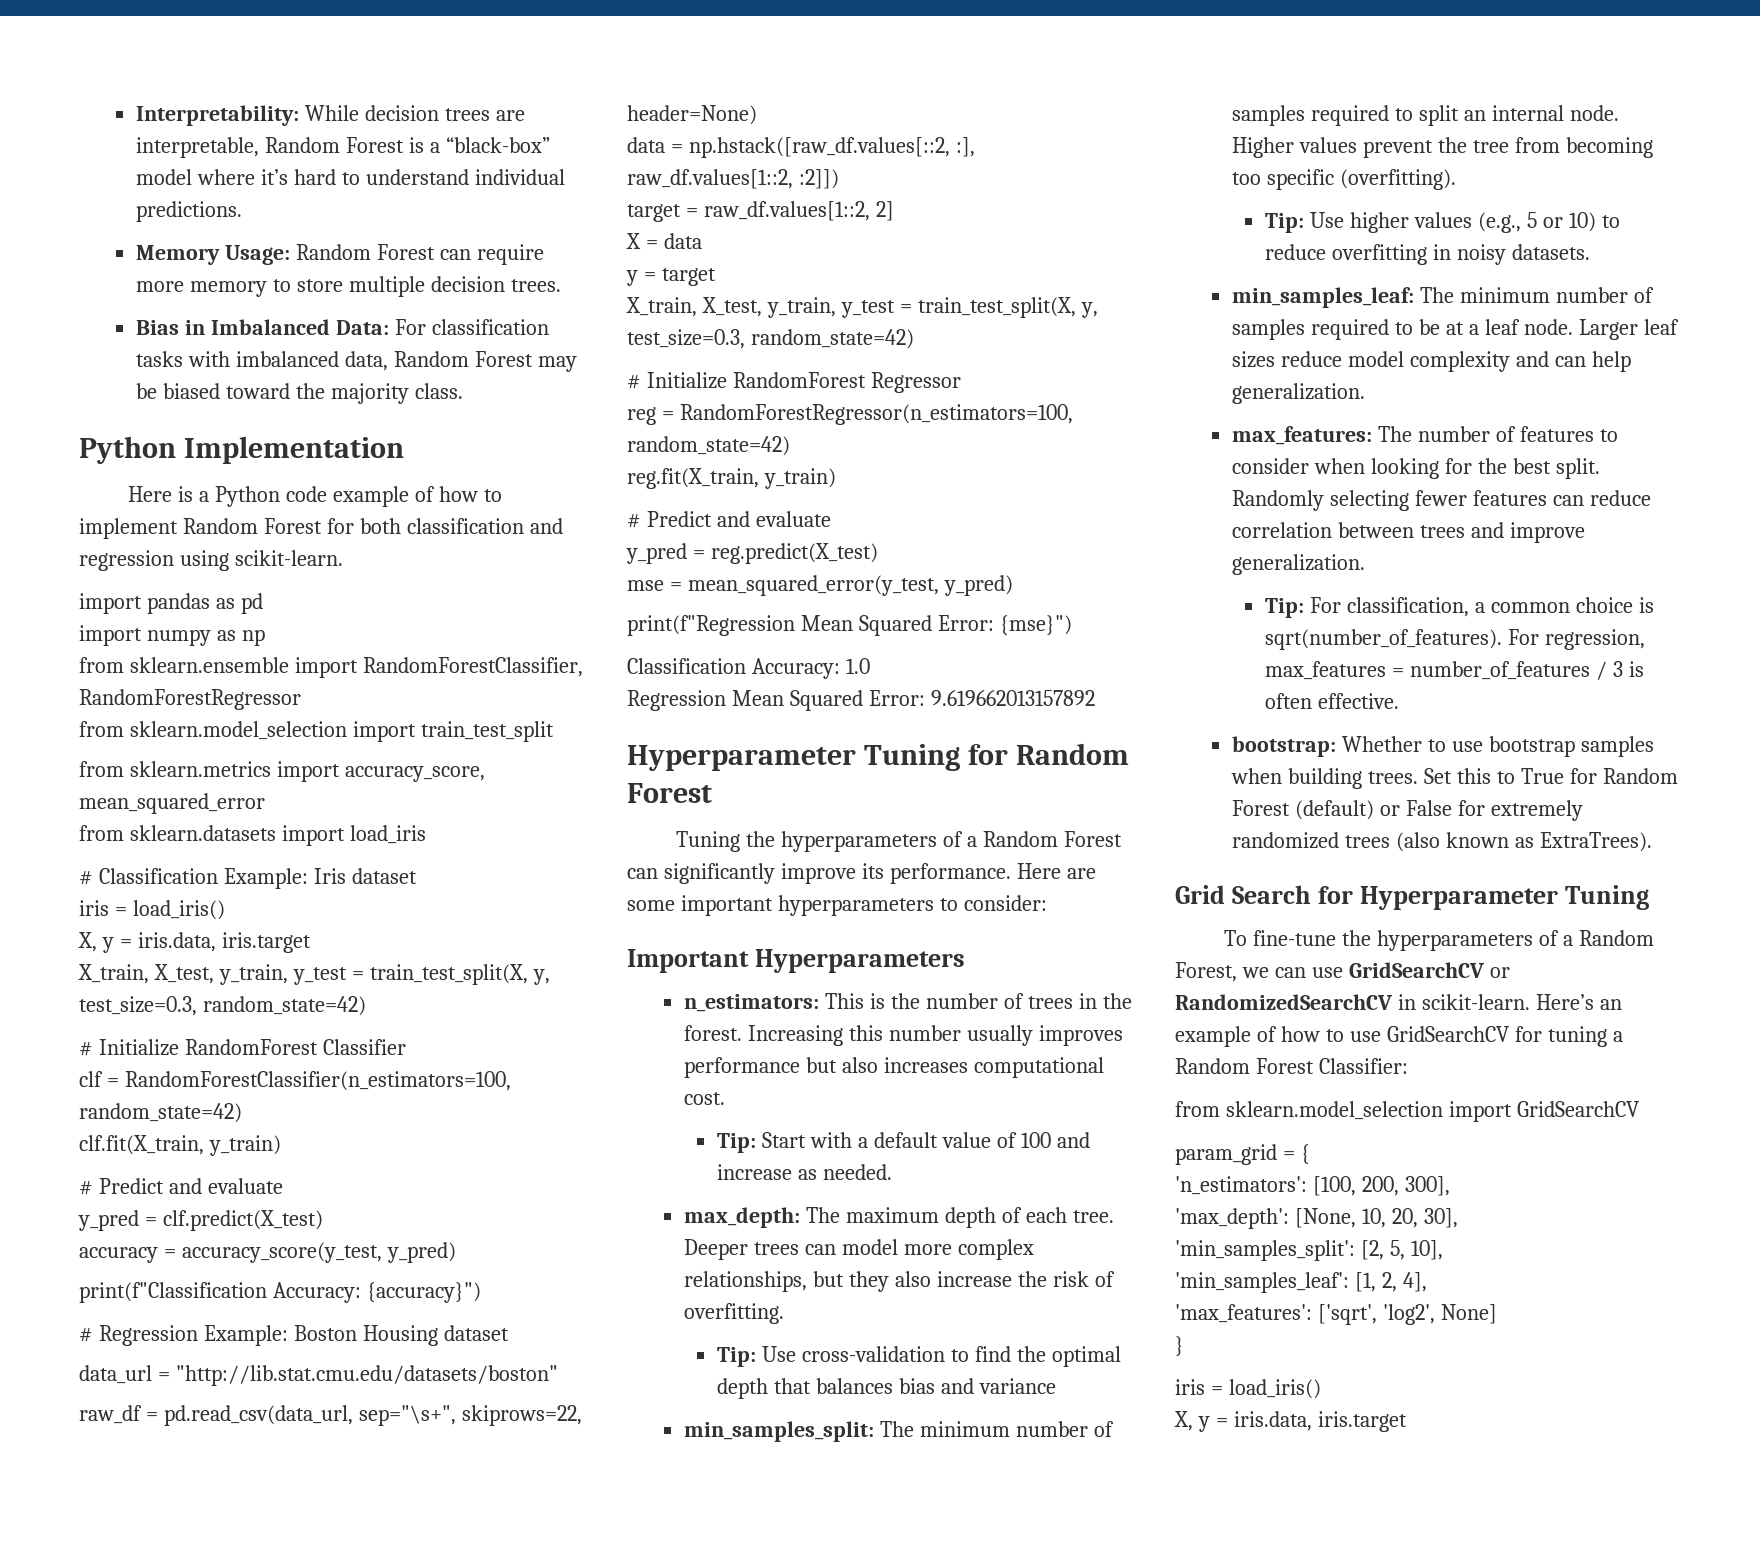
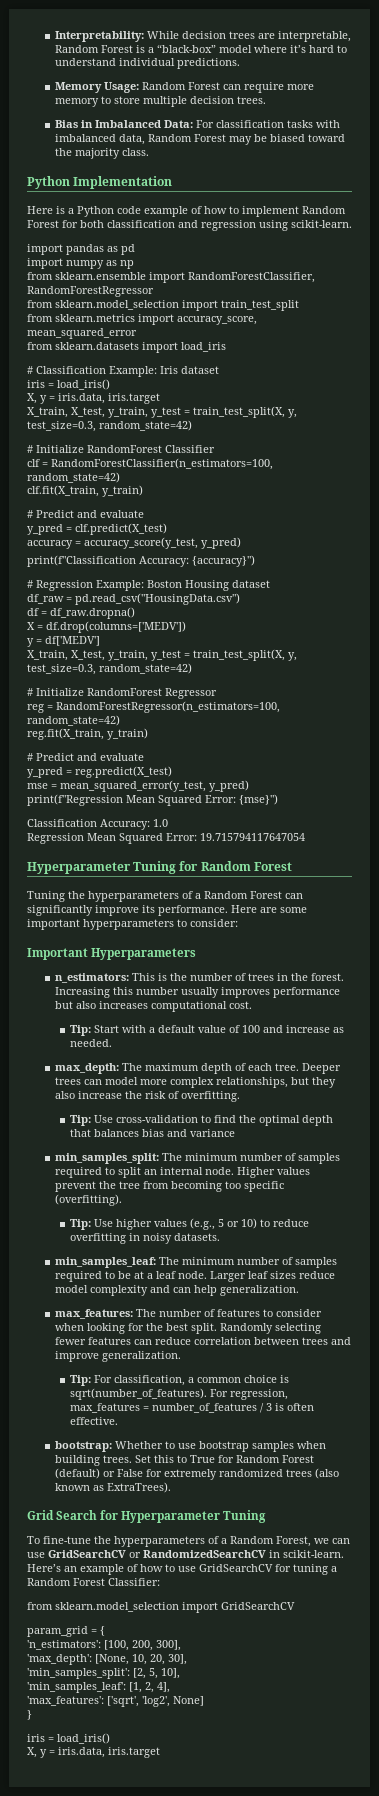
[79,1365,558,1386] [79,1405,582,1426] [627,105,757,125] [627,137,975,158] [627,169,839,189] [627,201,894,222] data_url = "http://lib.stat.cmu.edu/datasets/boston" // raw_df = pd.read_csv(data_url, sep="\s+", skiprows=22, header=None) // data = np.hstack([raw_df.values[::2, :], raw_df.values[1::2, :2]]) // target = raw_df.values[1::2, 2] -> [27,593,240,605] [27,607,135,619] df_raw = pd.read_csv("HousingData.csv") // df = df_raw.dropna()
[663,233,702,249] [626,268,716,286] data // y = target -> [46,621,186,633] [27,636,100,647] df.drop(columns=['MEDV']) // y = df['MEDV']
[930,690,1095,706] 9.619662013157892 -> [200,833,305,841] 19.715794117647054

